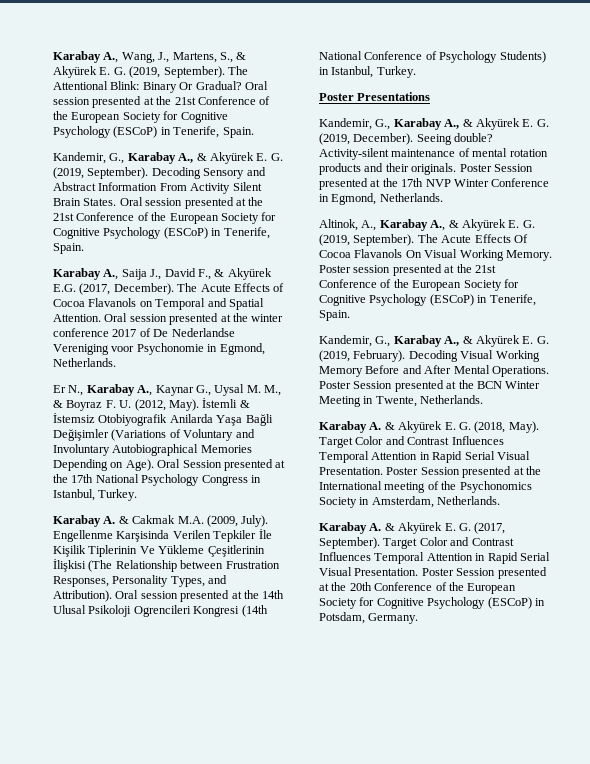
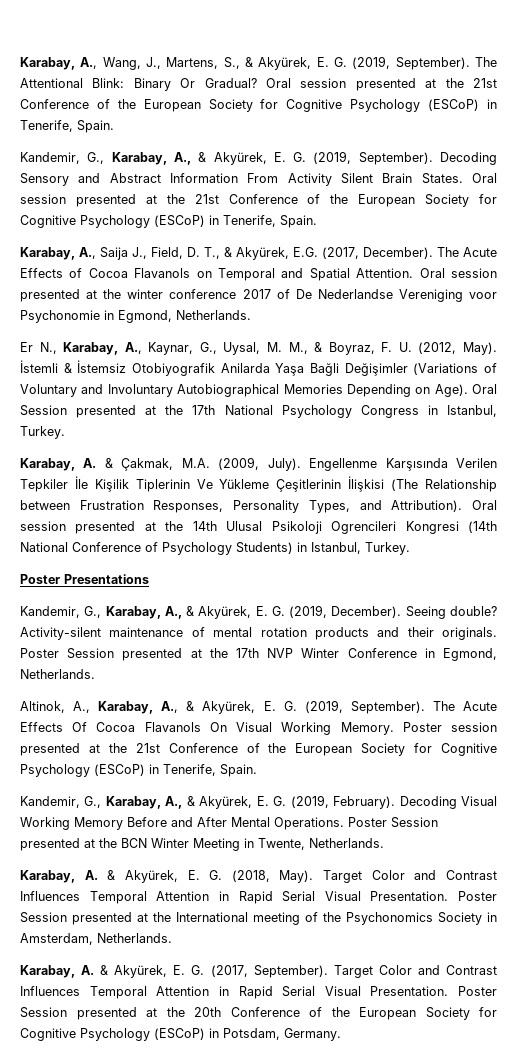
[53,51,101,63] Karabay -> [20,57,75,70] Karabay,
[53,66,97,78] Akyürek -> [258,57,312,70] Akyürek,
[127,152,254,164] Karabay A., & Akyürek -> [111,152,267,165] Karabay, A., & Akyürek,
[53,268,101,280] Karabay -> [20,247,75,260] Karabay,
[164,268,272,280] David F., & Akyürek -> [151,247,289,260] Field, D. T., & Akyürek,
[86,384,245,396] Karabay A., Kaynar G., Uysal -> [63,342,261,355] Karabay, A., Kaynar, G., Uysal,
[66,400,103,411] Boyraz -> [328,342,375,355] Boyraz,
[53,515,176,527] Karabay A. & Cakmak -> [20,458,174,471] Karabay, A. & Çakmak,
[116,530,170,542] Karşisinda -> [385,458,448,471] Karşısında
[393,118,520,130] Karabay A., & Akyürek -> [105,606,252,619] Karabay, A., & Akyürek,
[379,219,506,231] Karabay A., & Akyürek -> [98,701,256,714] Karabay, A., & Akyürek,
[393,335,520,347] Karabay A., & Akyürek -> [105,796,253,809] Karabay, A., & Akyürek,
[319,421,443,433] Karabay A. & Akyürek -> [20,870,178,883] Karabay, A. & Akyürek,
[319,522,443,534] Karabay A. & Akyürek -> [20,965,168,978] Karabay, A. & Akyürek,

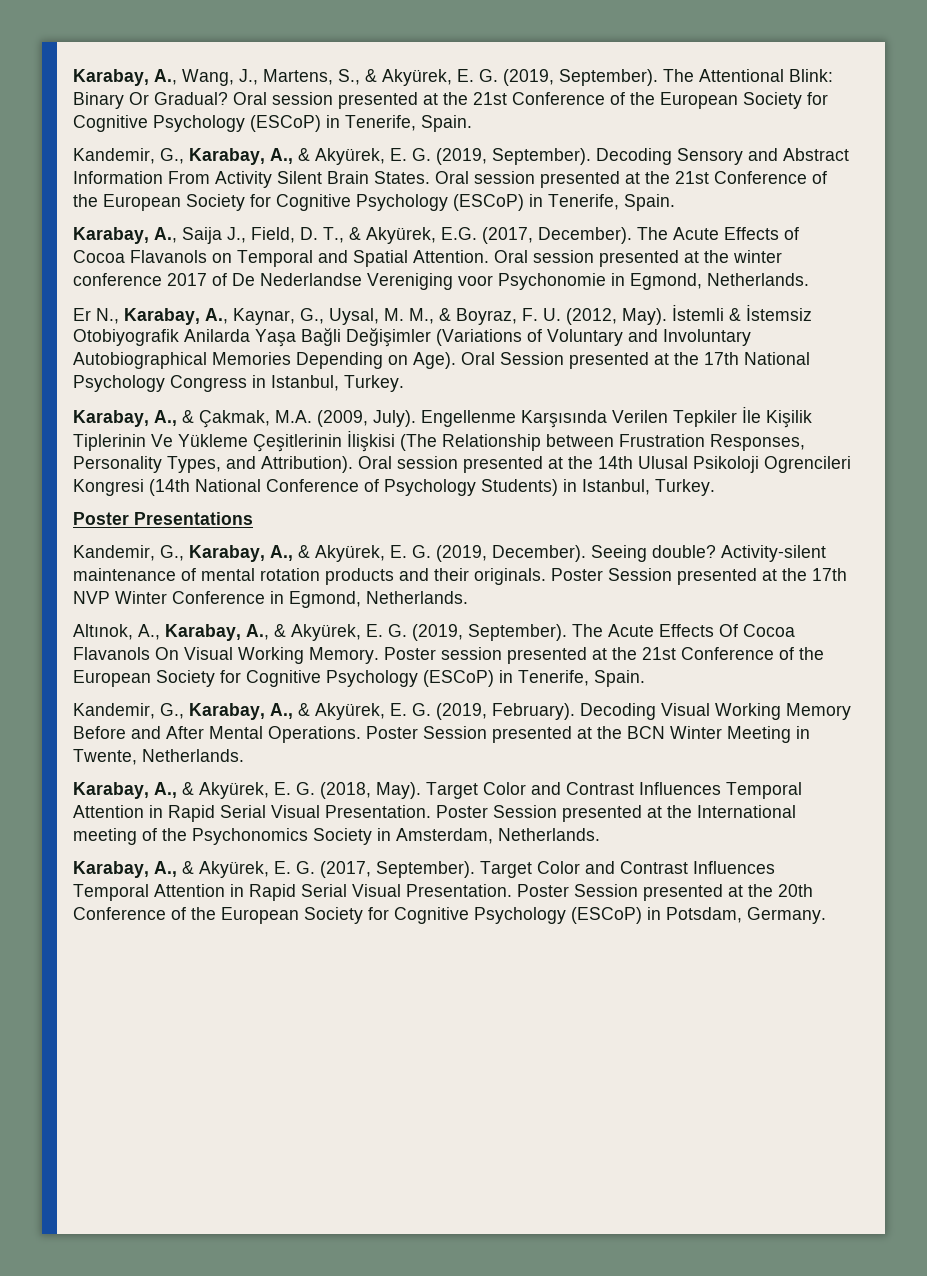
[83,458,97,468] A. -> [154,410,177,426] A.,
[20,701,65,713] Altinok, -> [73,624,133,640] Altınok,
[84,870,98,880] A. -> [154,782,177,798] A.,
[81,965,95,975] A. -> [154,861,177,877] A.,

